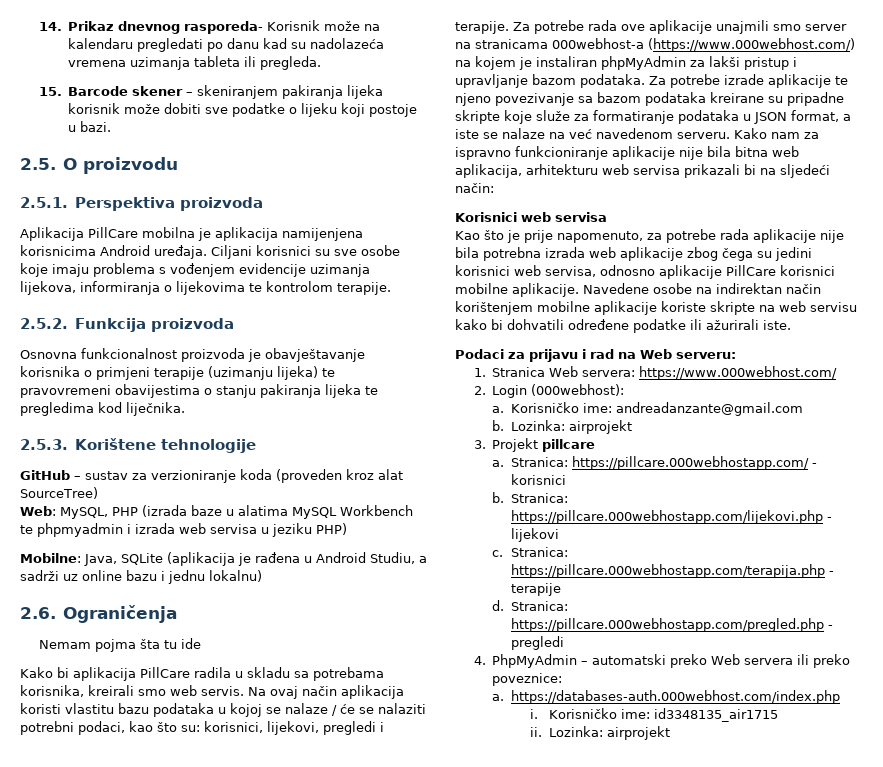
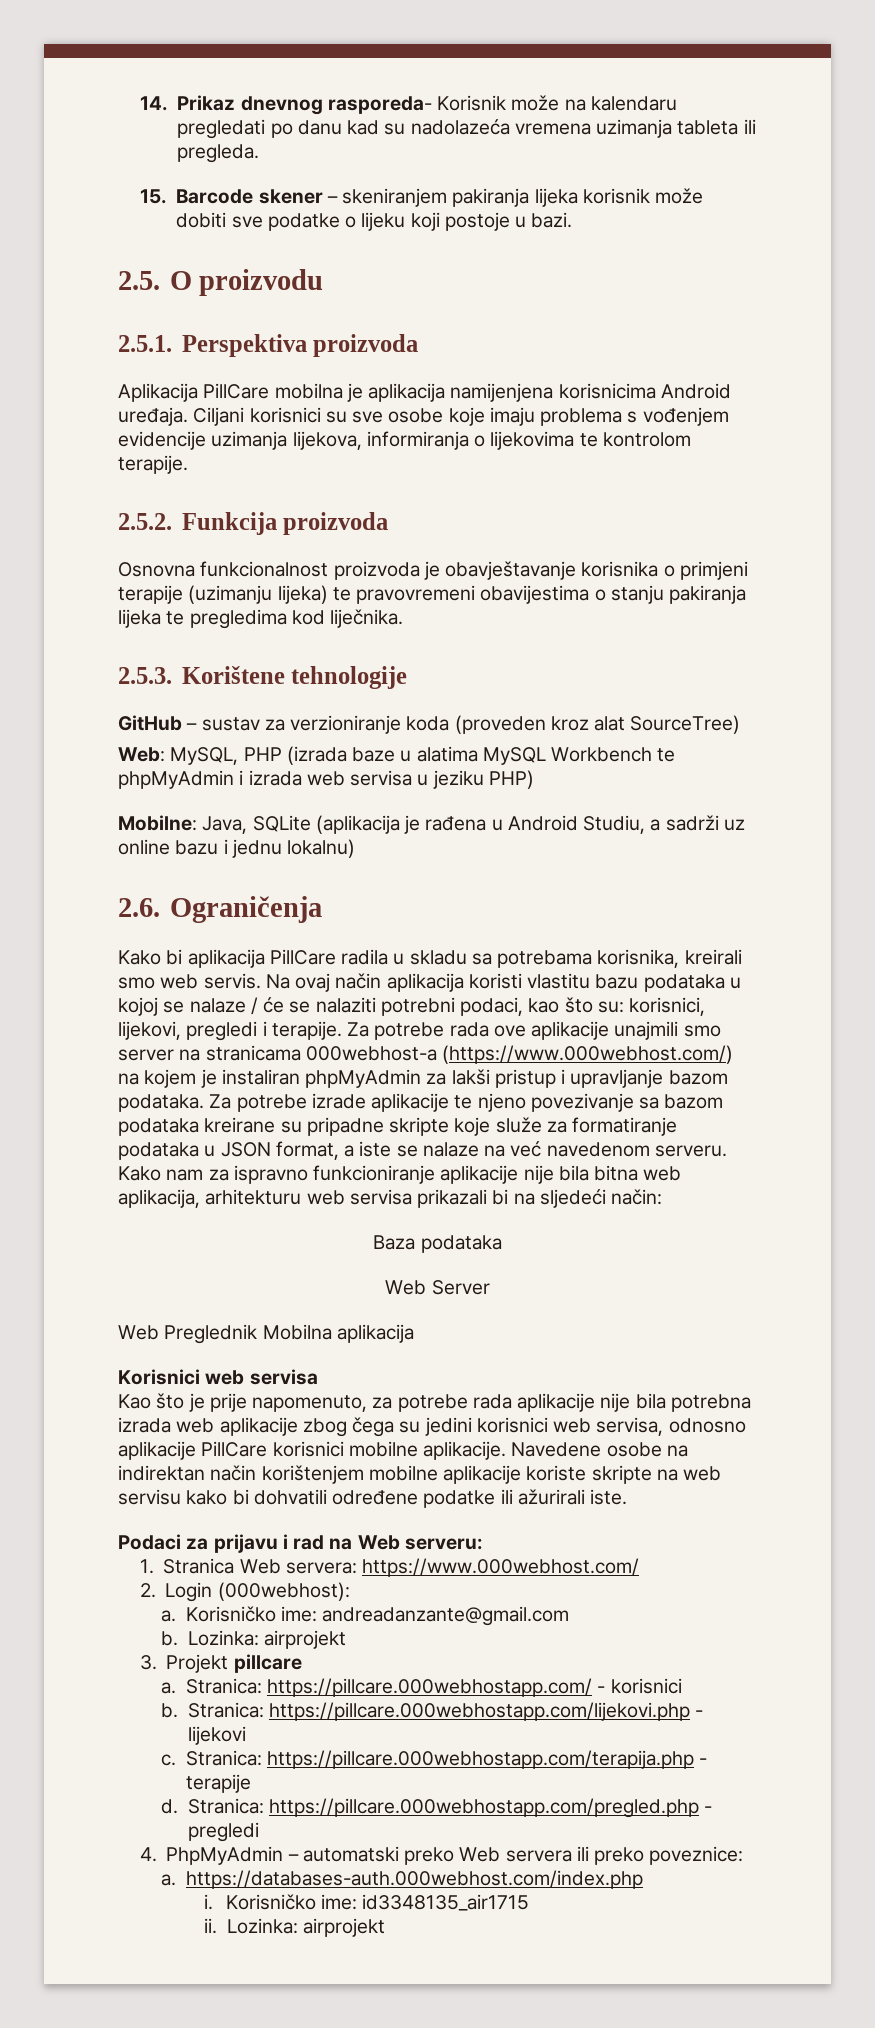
[37,523,123,537] phpmyadmin -> [118,770,234,789] phpMyAdmin
[38,638,201,652] // Nemam pojma šta tu ide -> (322, 909) none
(494, 188) none -> [373,1235,502,1253] [385,1280,490,1295] [118,1324,414,1344] // Baza podataka // Web Server // Web Preglednik Mobilna aplikacija

